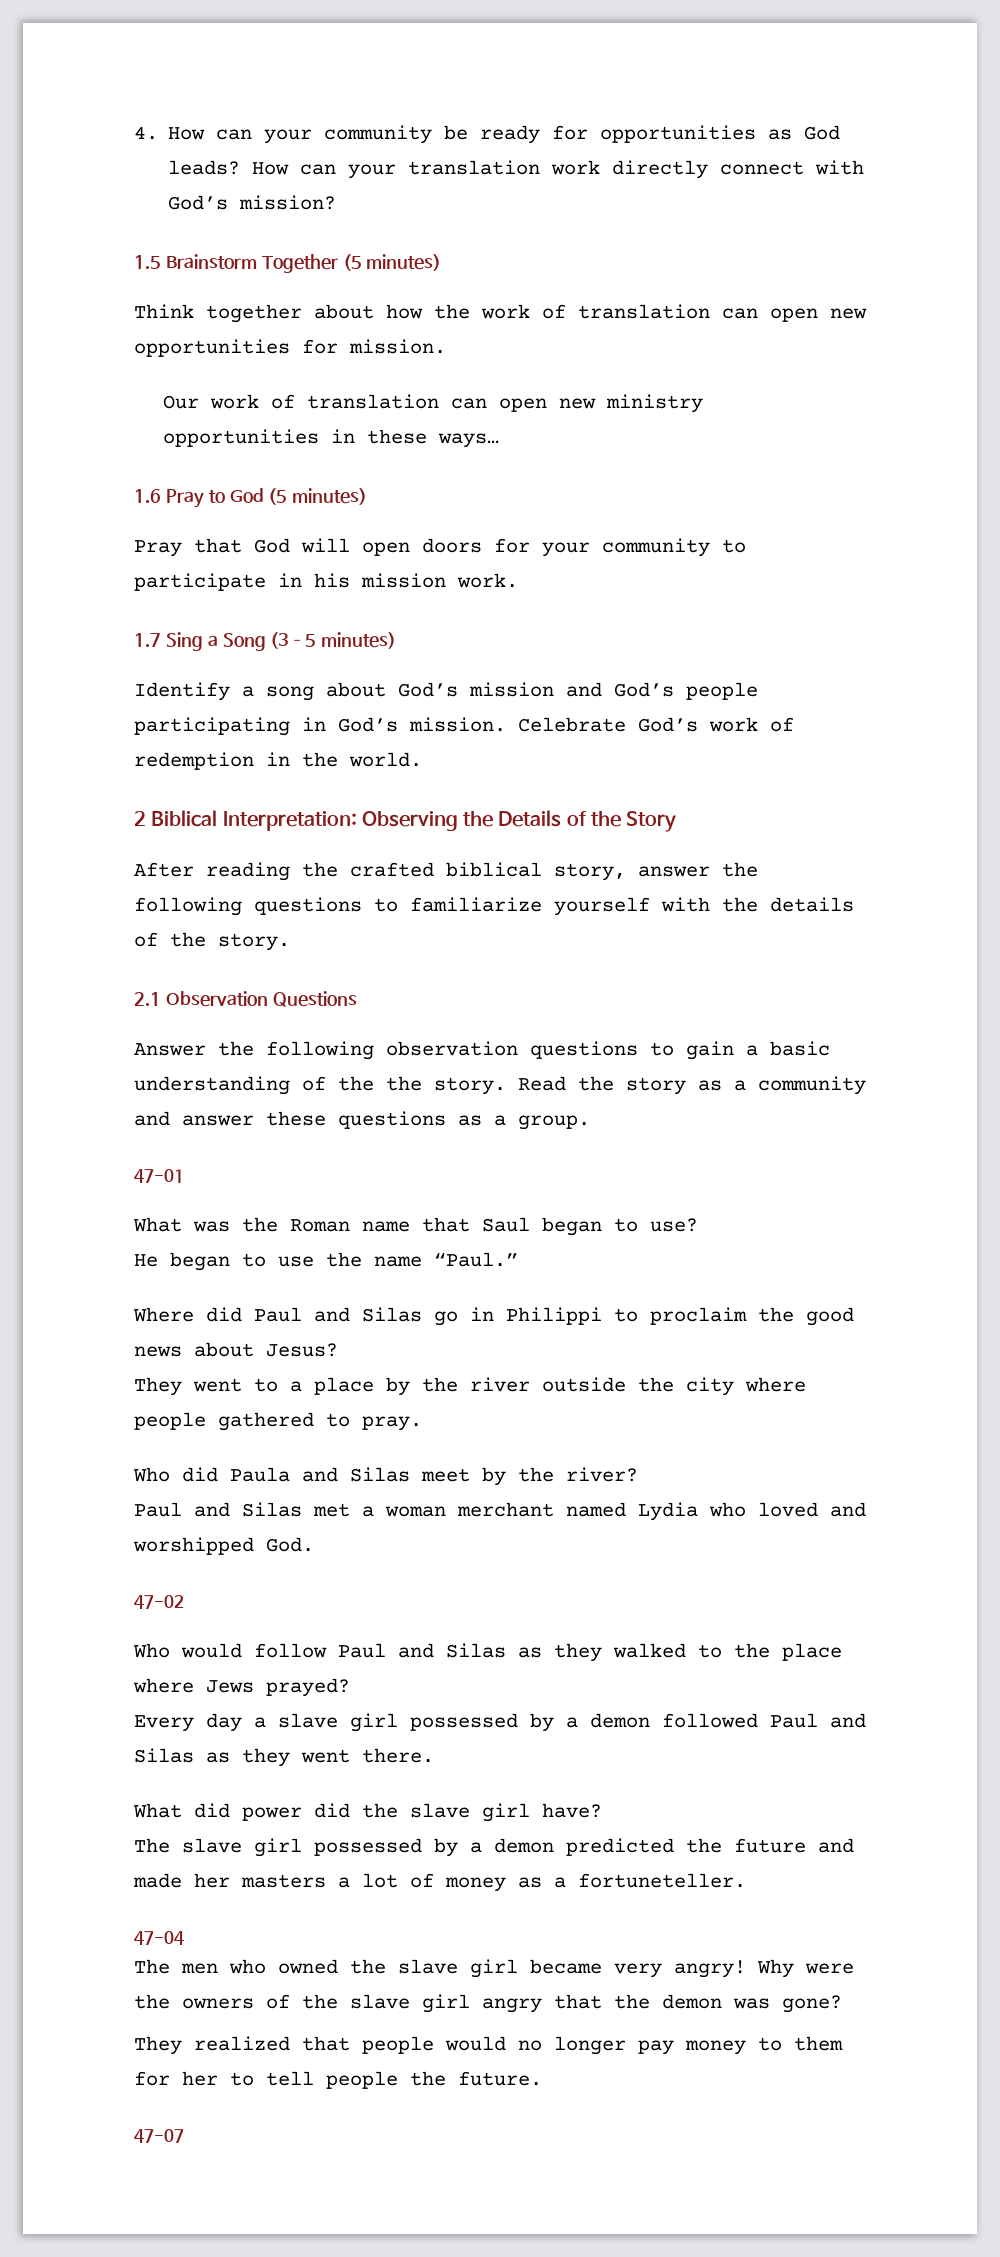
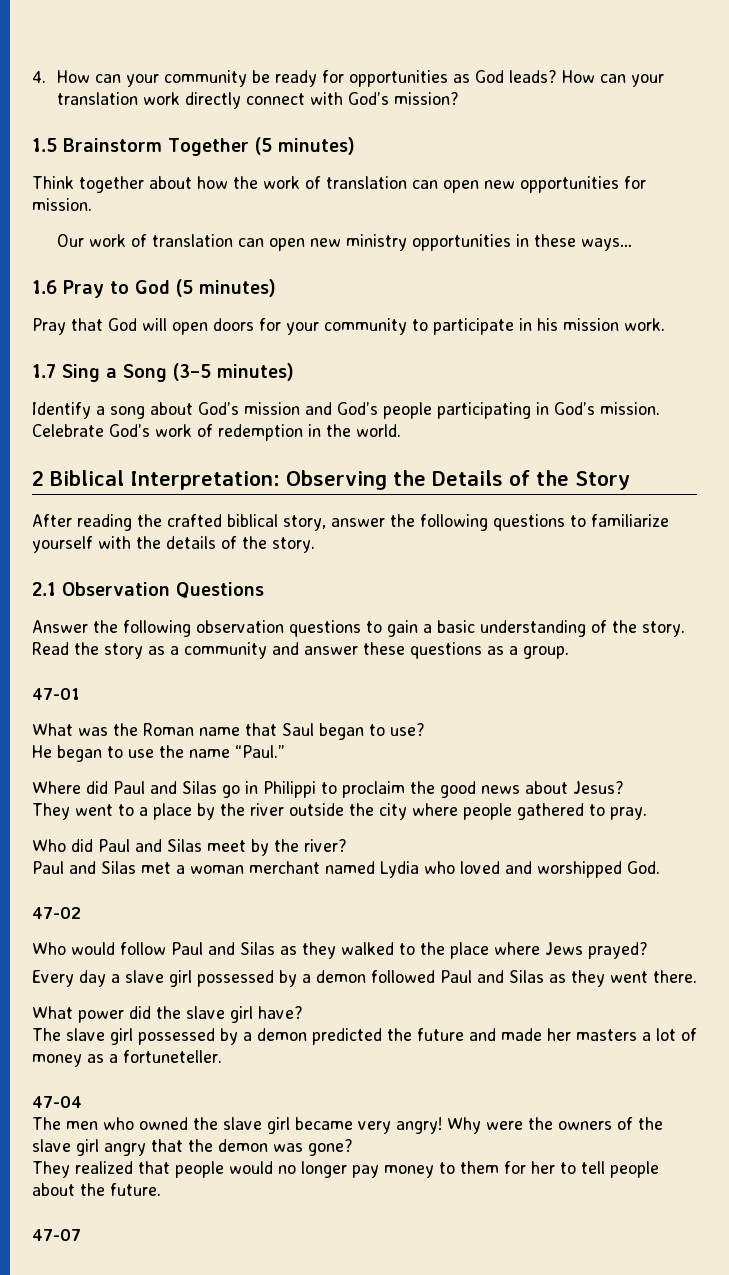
[386,1076,422,1091] the -> (637, 626) none
[230,1467,290,1482] Paula -> [98,839,130,852] Paul
[194,1803,230,1818] did -> (73, 1012) none
(398, 2080) none -> [32,1183,75,1196] about

